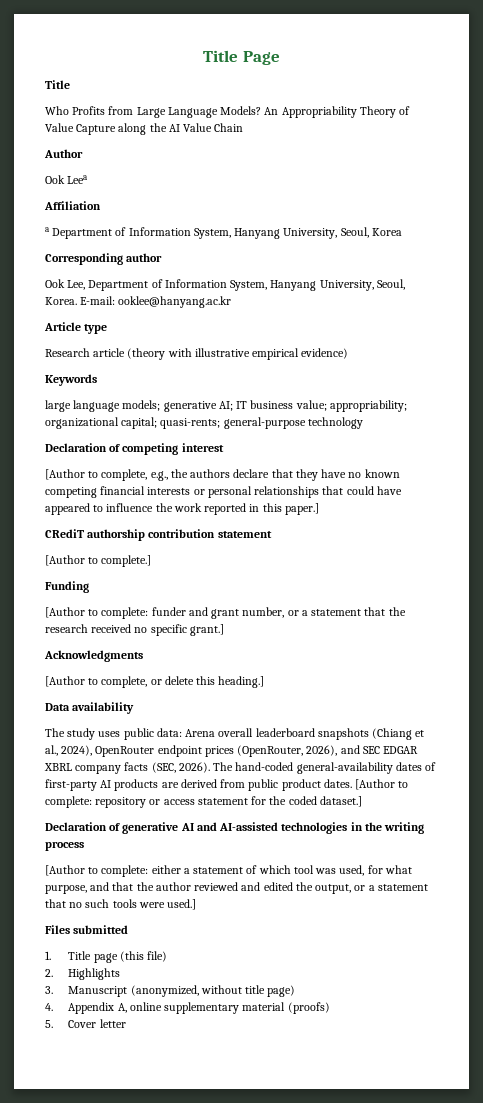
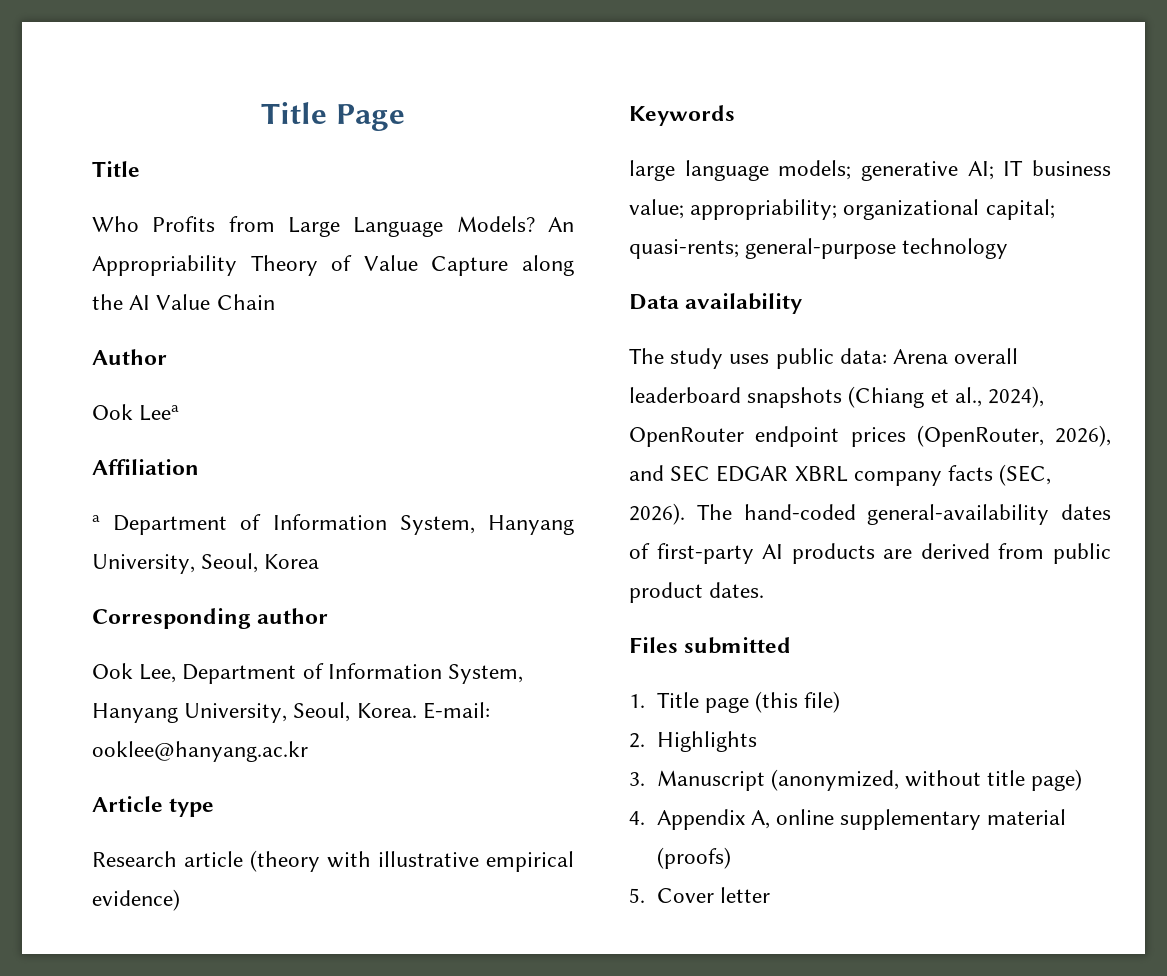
[45,443,224,455] [45,469,400,481] [45,486,402,498] [45,503,319,515] [45,529,272,541] [45,555,152,567] [45,581,89,593] [45,607,406,619] [45,624,224,636] [44,650,143,662] [45,676,265,688] // Declaration of competing interest // [Author to complete, e.g., the authors declare that they have no known competing financial interests or personal relationships that could have appeared to influence the work reported in this paper.] // CRediT authorship contribution statement // [Author to complete.] // Funding // [Author to complete: funder and grant number, or a statement that the research received no specific grant.] // Acknowledgments // [Author to complete, or delete this heading.] -> (1009, 248) none
[355,779,409,790] [45,796,362,808] [45,822,425,834] [45,841,84,851] [45,865,412,877] [45,882,428,894] [45,899,197,910] [Author to complete: repository or access statement for the coded dataset.] // Declaration of generative AI and AI-assisted technologies in the writing process // [Author to complete: either a statement of which tool was used, for what purpose, and that the author reviewed and edited the output, or a statement that no such tools were used.] -> (765, 590) none

